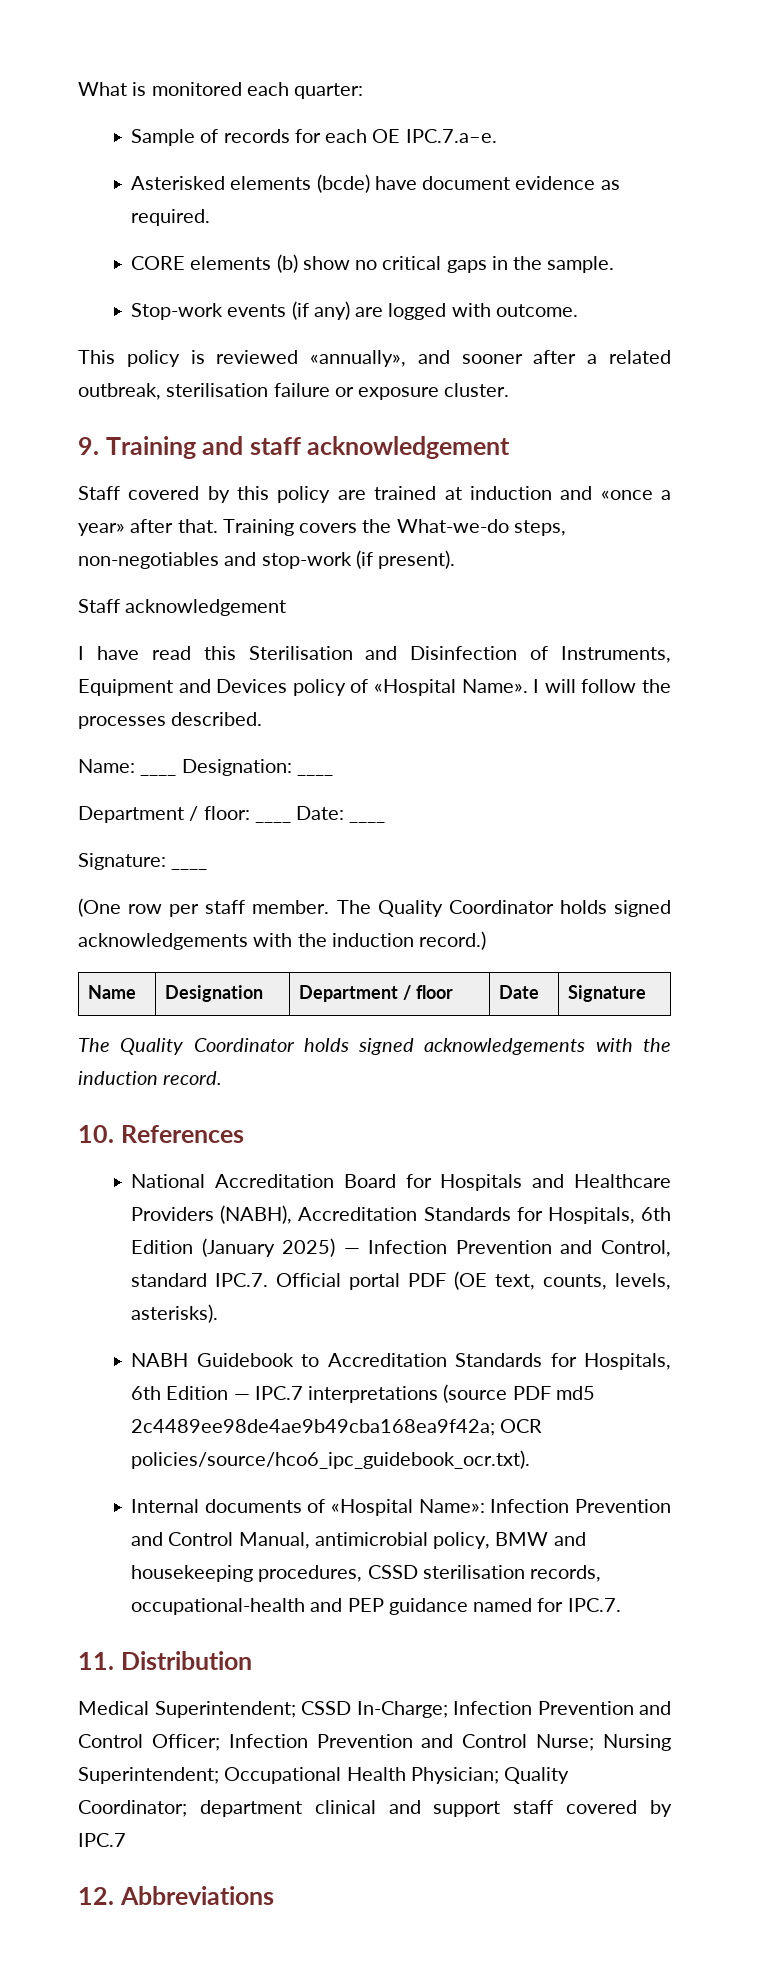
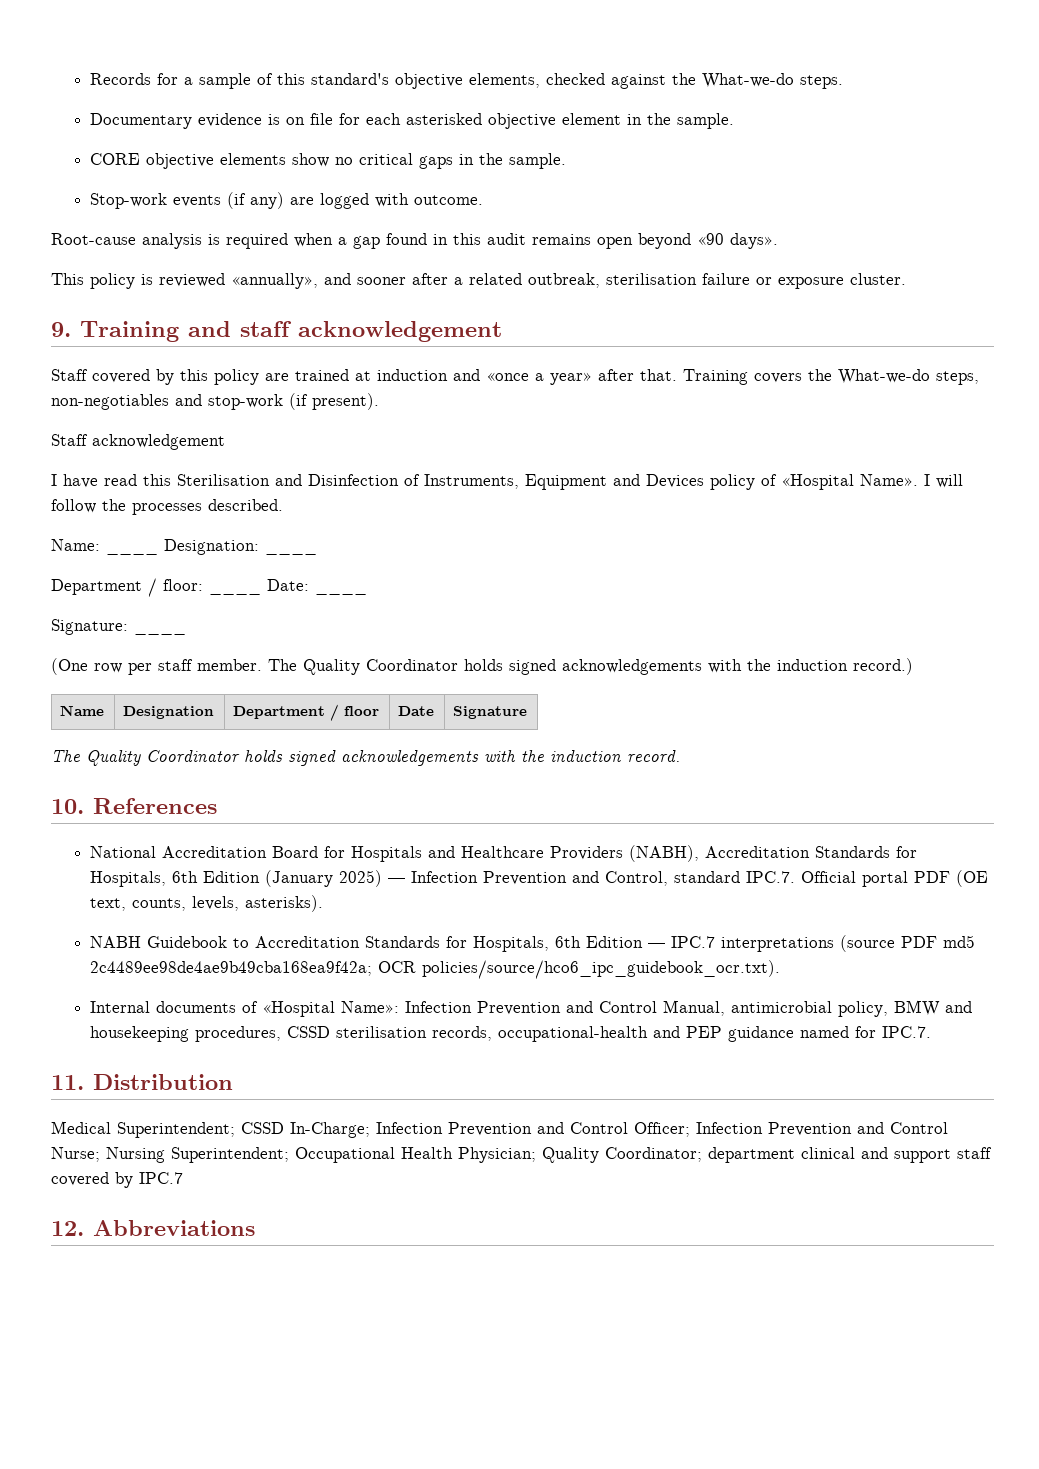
[78,82,364,99] [131,129,497,146] [131,174,620,193] [131,209,211,226] What is monitored each quarter: // Sample of records for each OE IPC.7.a–e. // Asterisked elements (bcde) have document evidence as required. -> [89,73,843,89] [89,113,734,129] Records for a sample of this standard's objective elements, checked against the What-we-do steps. // Documentary evidence is on file for each asterisked objective element in the sample.
[190,254,298,273] elements (b) -> [145,153,286,169] objective elements
(578, 310) none -> [51,233,778,249] // Root-cause analysis is required when a gap found in this audit remains open beyond «90 days».

